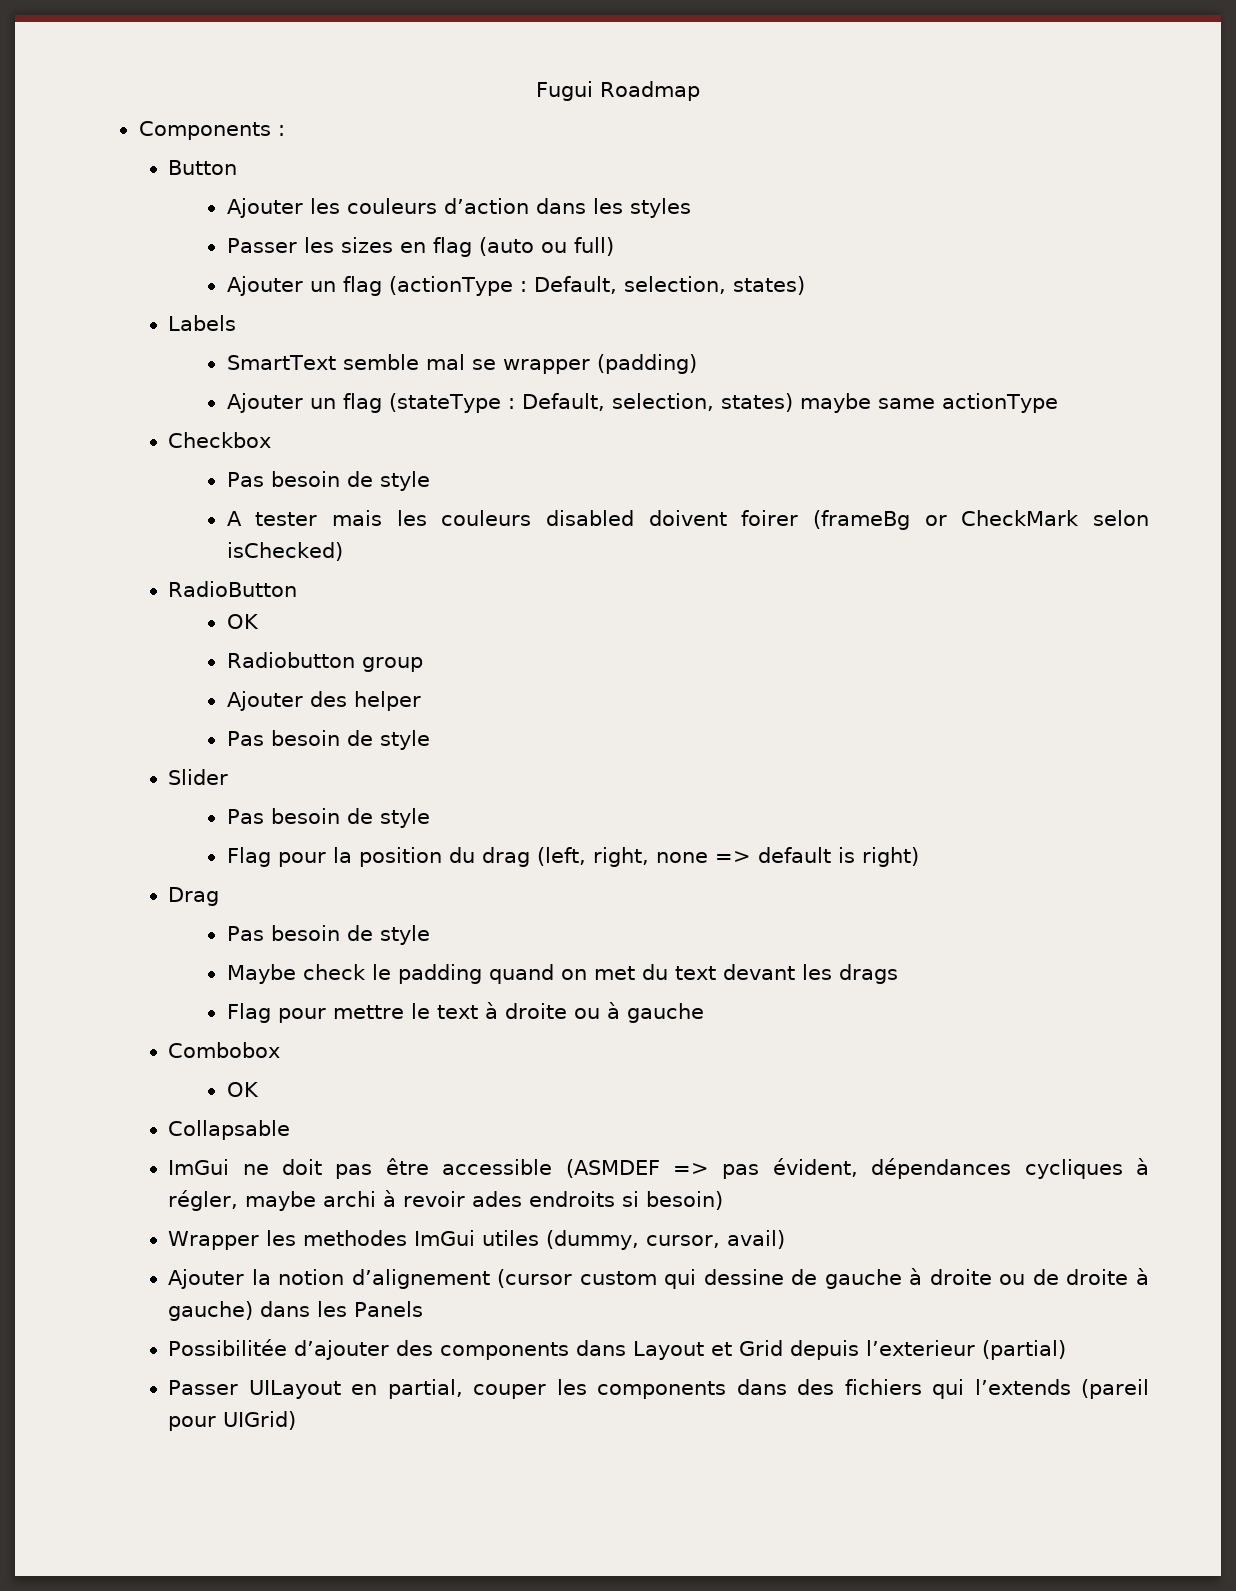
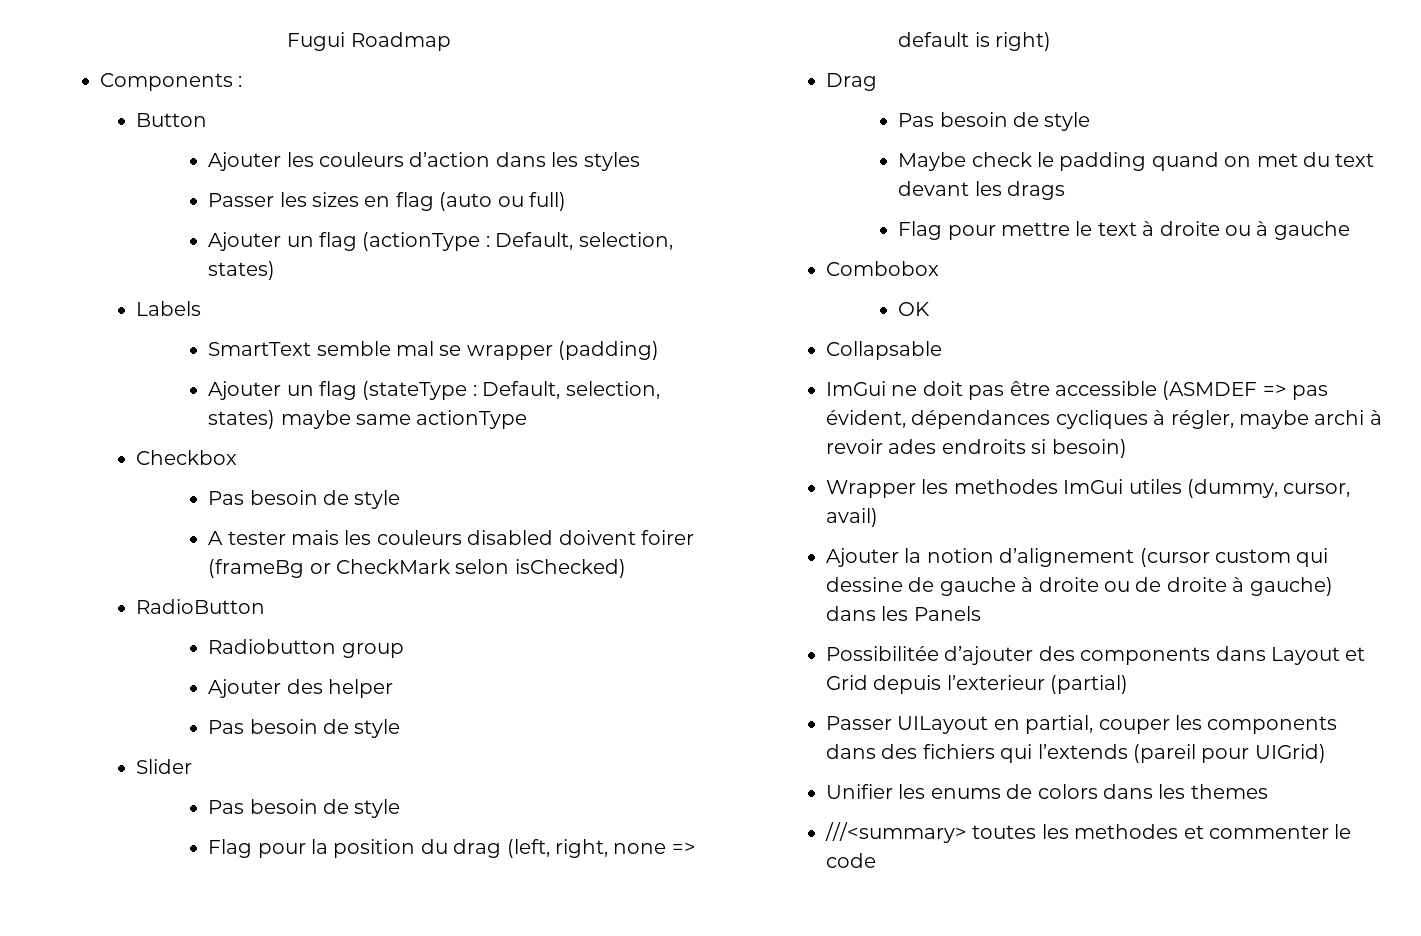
[226,614,259,629] // OK -> (266, 606) none
(297, 1420) none -> [826,784,1268,799] [825,822,1352,843] [826,853,877,868] // Unifier les enums de colors dans les themes // ///<summary> toutes les methodes et commenter le code

